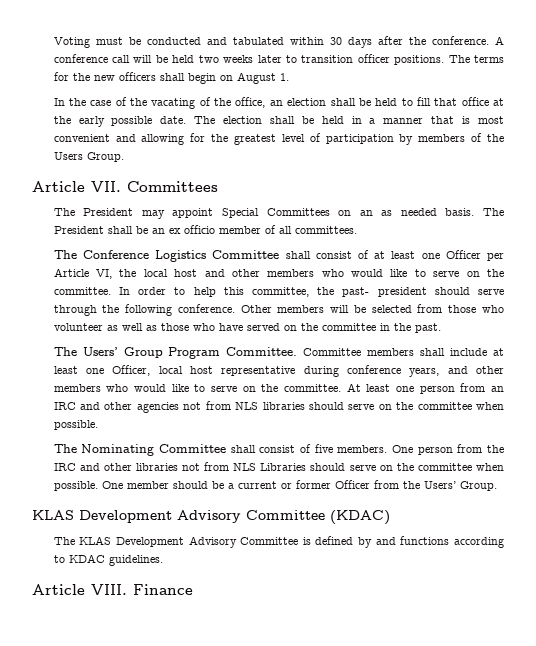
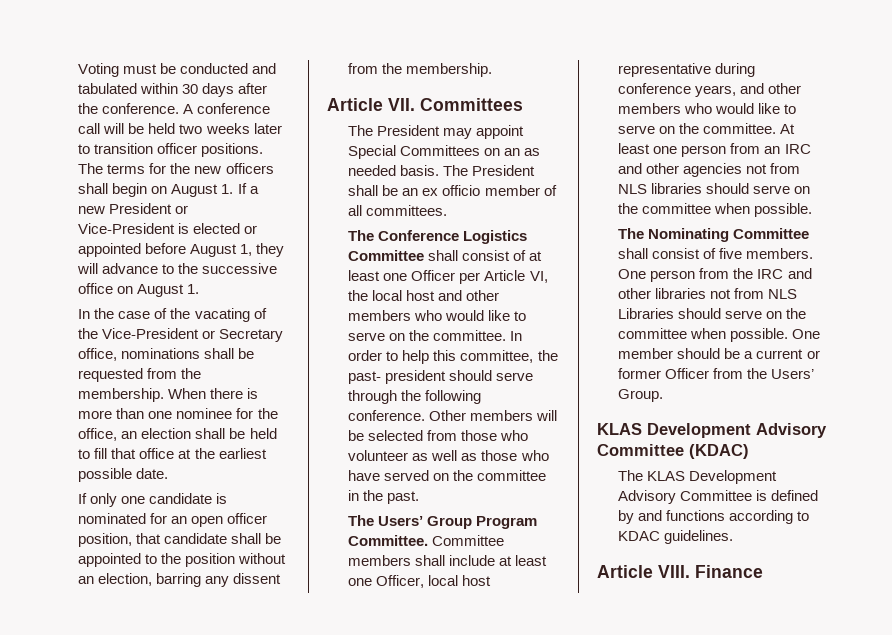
(289, 77) none -> [237,183,259,194] [78,203,189,214] [78,223,258,234] [78,243,285,257] [77,263,278,274] [78,283,200,297] If a new President or Vice-President is elected or appointed before August 1, they will advance to the successive office on August 1.
(232, 102) none -> [102,328,284,342] [78,348,255,361] [78,368,202,382] [78,388,259,402] [78,408,278,419] Vice-President or Secretary office, nominations shall be requested from the membership. When there is more than one nominee for the
[78,116,105,127] early -> [218,448,267,459] earliest
[194,116,505,124] [53,133,505,145] [53,152,124,162] The election shall be held in a manner that is most convenient and allowing for the greatest level of participation by members of the Users Group. -> [78,493,228,507] [78,513,268,527] [78,533,282,547] [78,553,287,567] [78,573,282,587] [348,63,493,77] // If only one candidate is nominated for an open officer position, that candidate shall be appointed to the position without an election, barring any dissent from the membership.

